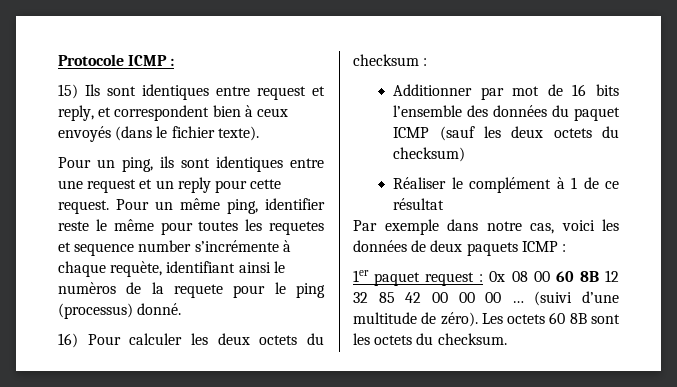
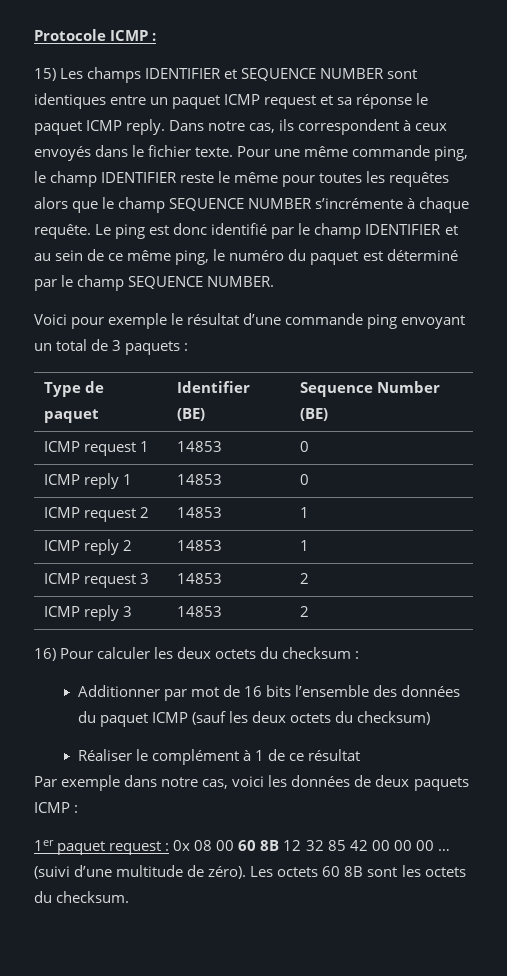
[85,84,325,100] [58,105,241,121] Ils sont identiques entre request et reply, et correspondent bien -> [60,67,418,83] [34,93,429,109] [34,119,400,135] Les champs IDENTIFIER et SEQUENCE NUMBER sont identiques entre un paquet ICMP request et sa réponse le paquet ICMP reply. Dans notre cas, ils correspondent
[115,126,153,141] (dans -> [95,145,129,157] dans
[217,126,259,141] [58,156,324,172] [58,177,282,193] [58,198,325,214] texte). // Pour un ping, ils sont identiques entre une request et un reply pour cette request. Pour un même ping, identifier -> [195,145,469,161] [34,171,178,187] texte. Pour une même commande ping, le champ IDENTIFIER
[269,221,324,235] [58,240,291,256] [58,261,285,277] [58,282,325,298] [58,303,182,319] requetes et sequence number s’incrémente à chaque requète, identifiant ainsi le numèros de la requete pour le ping (processus) donné. -> [389,172,450,187] [34,197,470,213] [34,223,458,239] [34,249,458,265] [34,275,275,291] [34,313,466,329] [34,339,189,355] [44,381,105,397] [44,409,100,423] [177,381,251,393] [177,408,206,421] [300,381,441,397] [300,408,329,421] [44,441,150,456] [177,441,223,452] [300,441,310,452] [44,473,133,489] [177,474,223,485] [300,474,310,485] [44,507,150,522] [177,507,223,518] [300,507,310,518] [44,539,133,555] [177,540,223,551] [300,540,310,551] [44,573,150,588] [177,573,223,584] [300,573,310,584] [44,605,133,621] [177,606,223,617] [300,606,310,617] requêtes alors que le champ SEQUENCE NUMBER s’incrémente à chaque requête. Le ping est donc identifié par le champ IDENTIFIER et au sein de ce même ping, le numéro du paquet est déterminé par le champ SEQUENCE NUMBER. // Voici pour exemple le résultat d’une commande ping envoyant un total de 3 paquets : // Type de paquet | Identifier (BE) | Sequence Number (BE) // ICMP request 1 | 14853 | 0 // ICMP reply 1 | 14853 | 0 // ICMP request 2 | 14853 | 1 // ICMP reply 2 | 14853 | 1 // ICMP request 3 | 14853 | 2 // ICMP reply 3 | 14853 | 2

